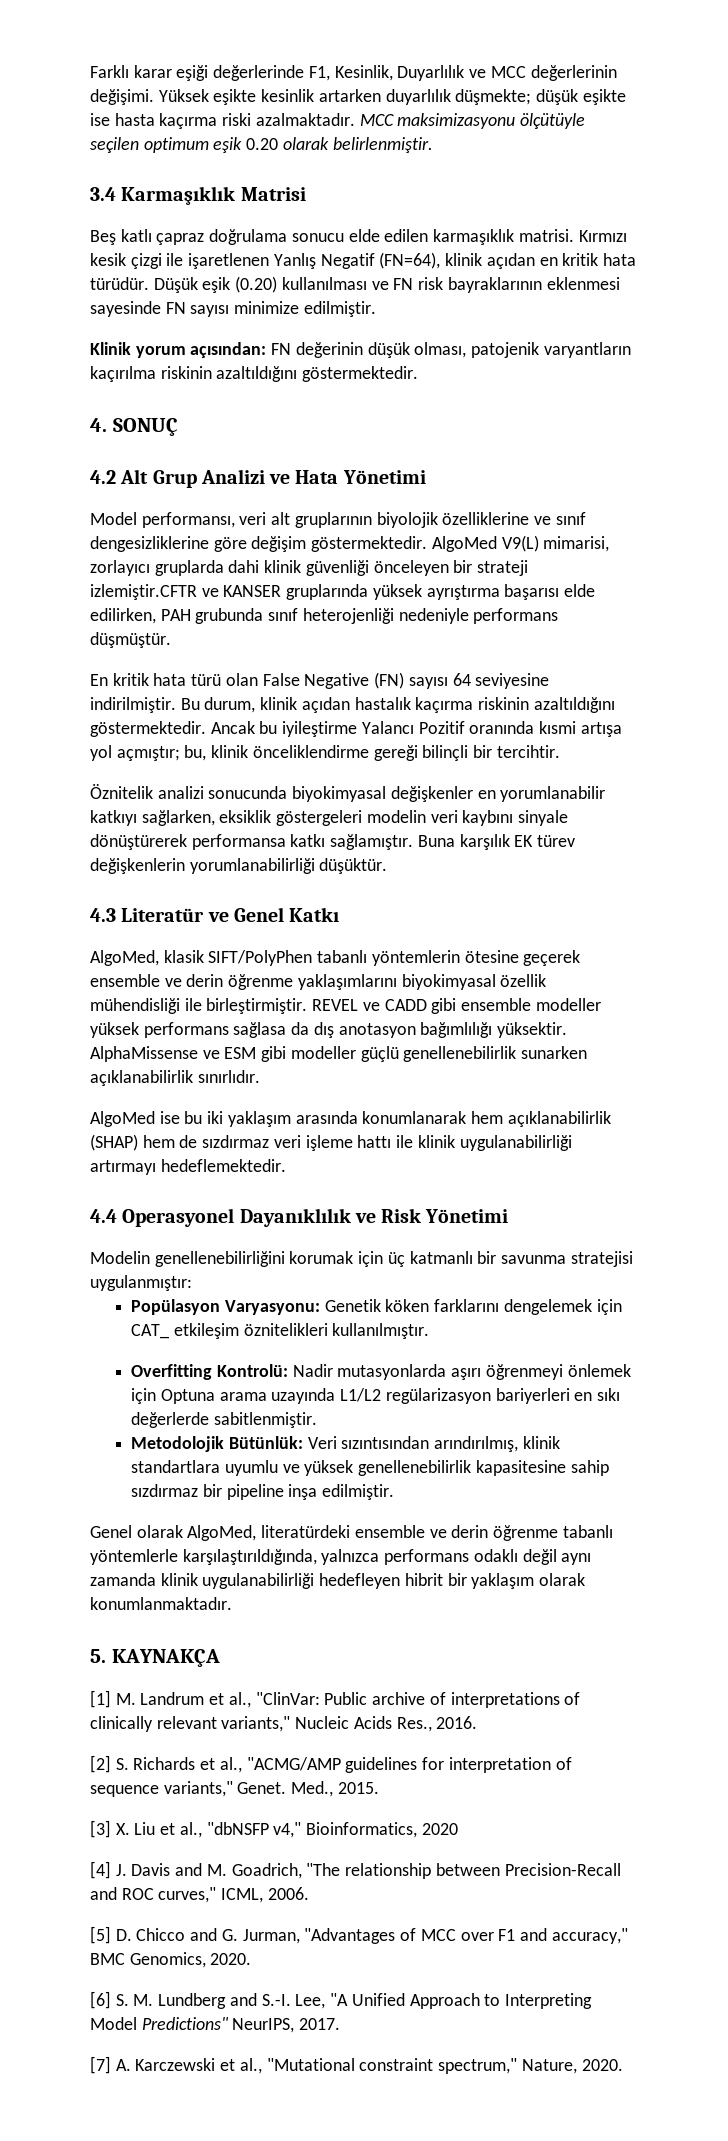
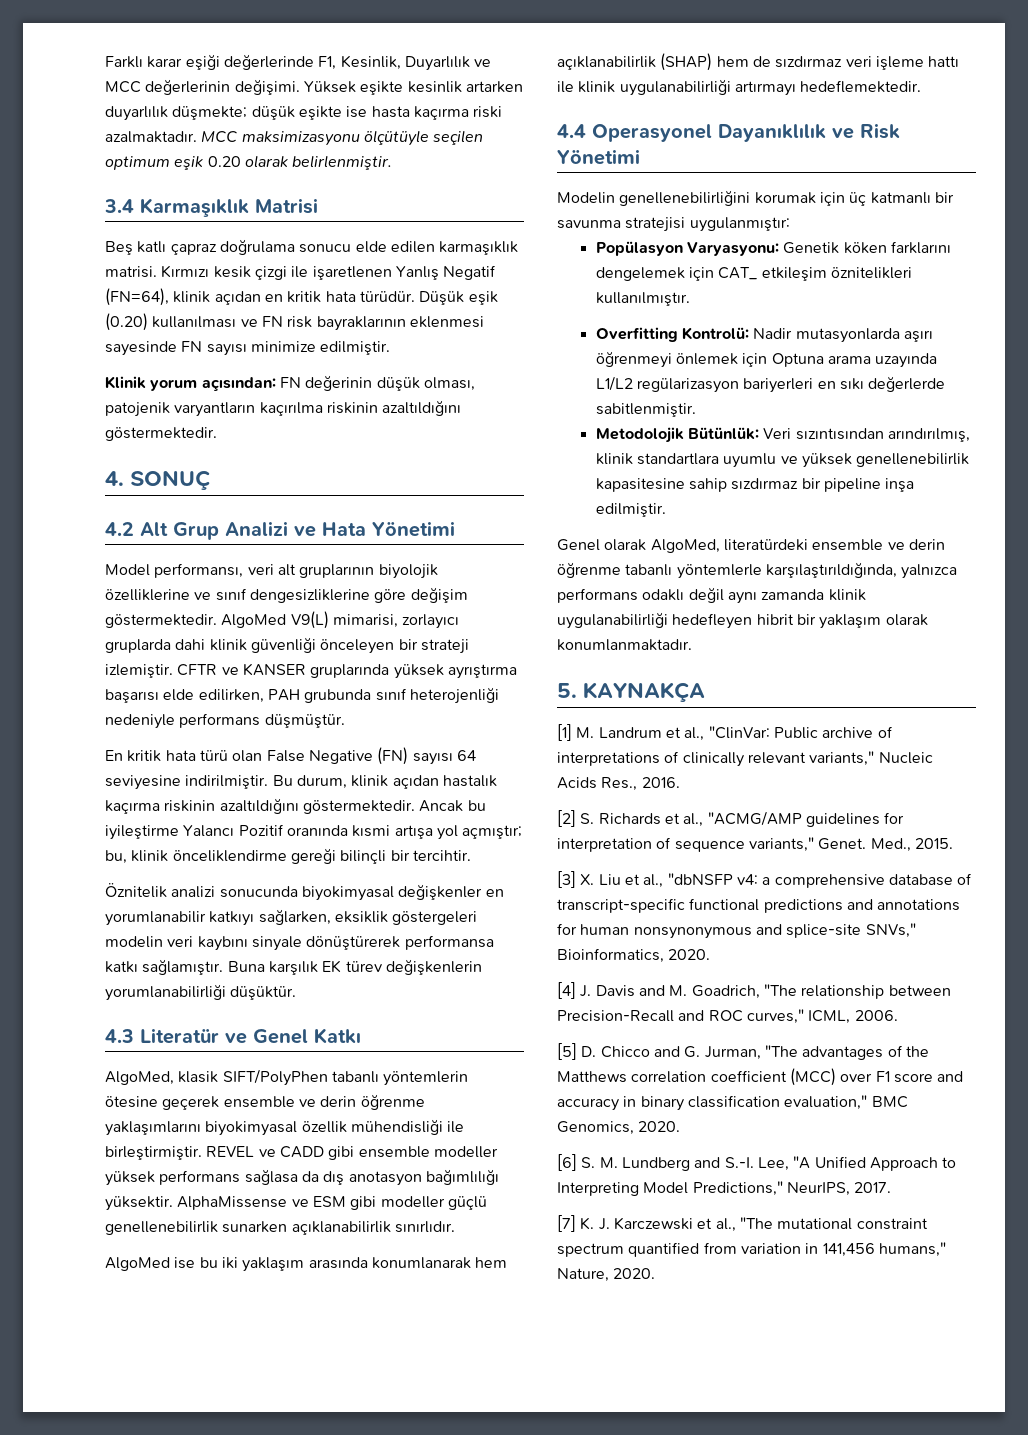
[90,584,197,600] izlemiştir.CFTR -> [105,664,218,678] izlemiştir. CFTR
[273,1822,458,1838] v4," Bioinformatics, 2020 -> [736,873,973,888] [557,898,961,913] [557,923,916,939] [557,948,711,963] v4: a comprehensive database of transcript-specific functional predictions and annotations for human nonsynonymous and splice-site SNVs," Bioinformatics, 2020.
[304,1928,628,1944] "Advantages of MCC over F1 and accuracy," -> [764,1045,929,1060] [557,1068,964,1086] [557,1095,868,1111] "The advantages of the Matthews correlation coefficient (MCC) over F1 score and accuracy in binary classification evaluation,"
[141,2017,229,2030] Predictions" -> [692,1181,783,1196] Predictions,"
[115,2059,131,2071] A. -> [580,1217,610,1230] K. J.
[266,2058,518,2074] "Mutational constraint spectrum," -> [739,1217,928,1230] [557,1242,946,1257] "The mutational constraint spectrum quantified from variation in 141,456 humans,"

